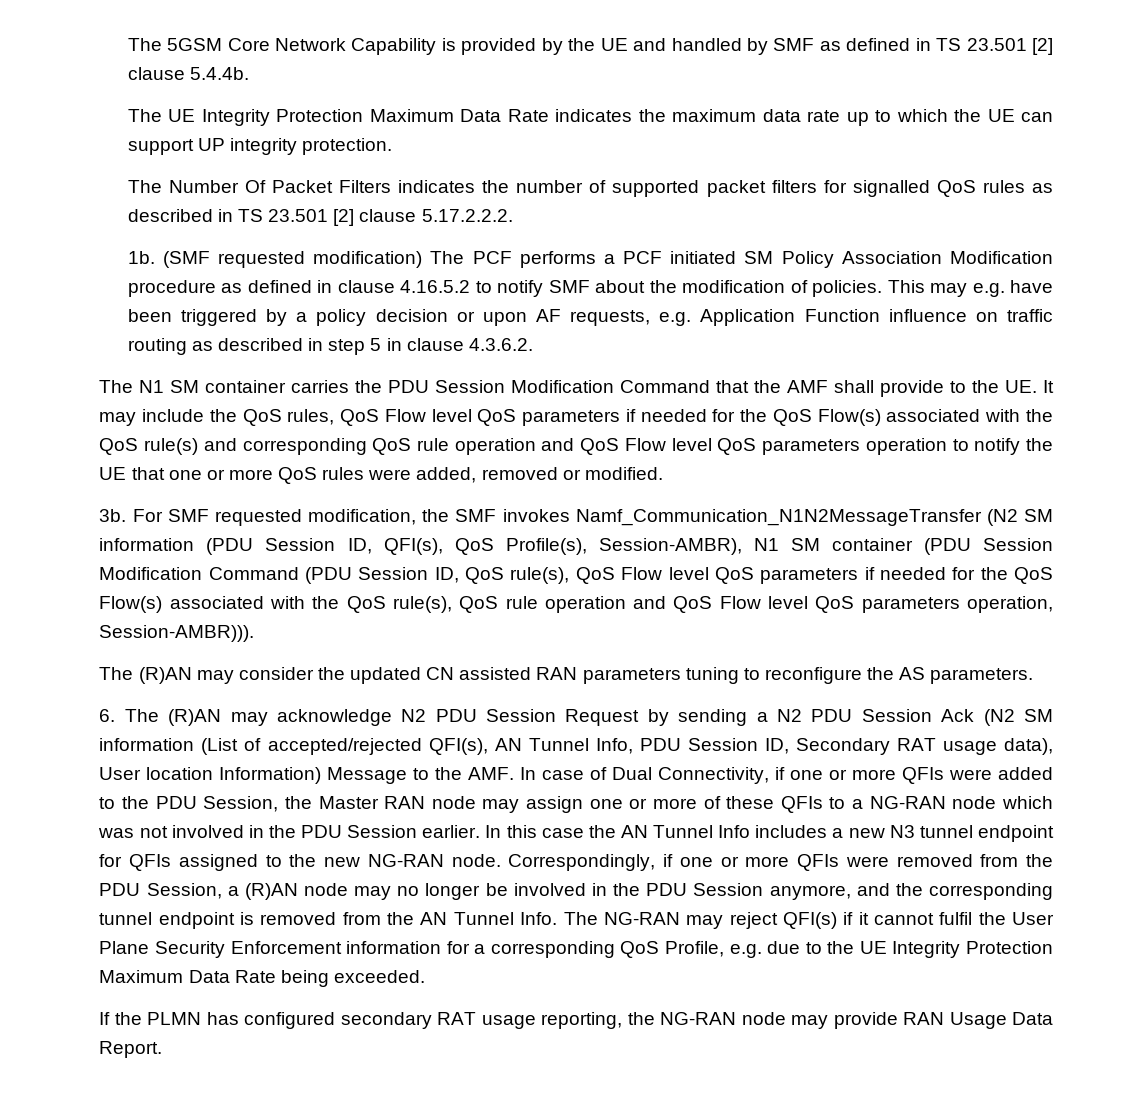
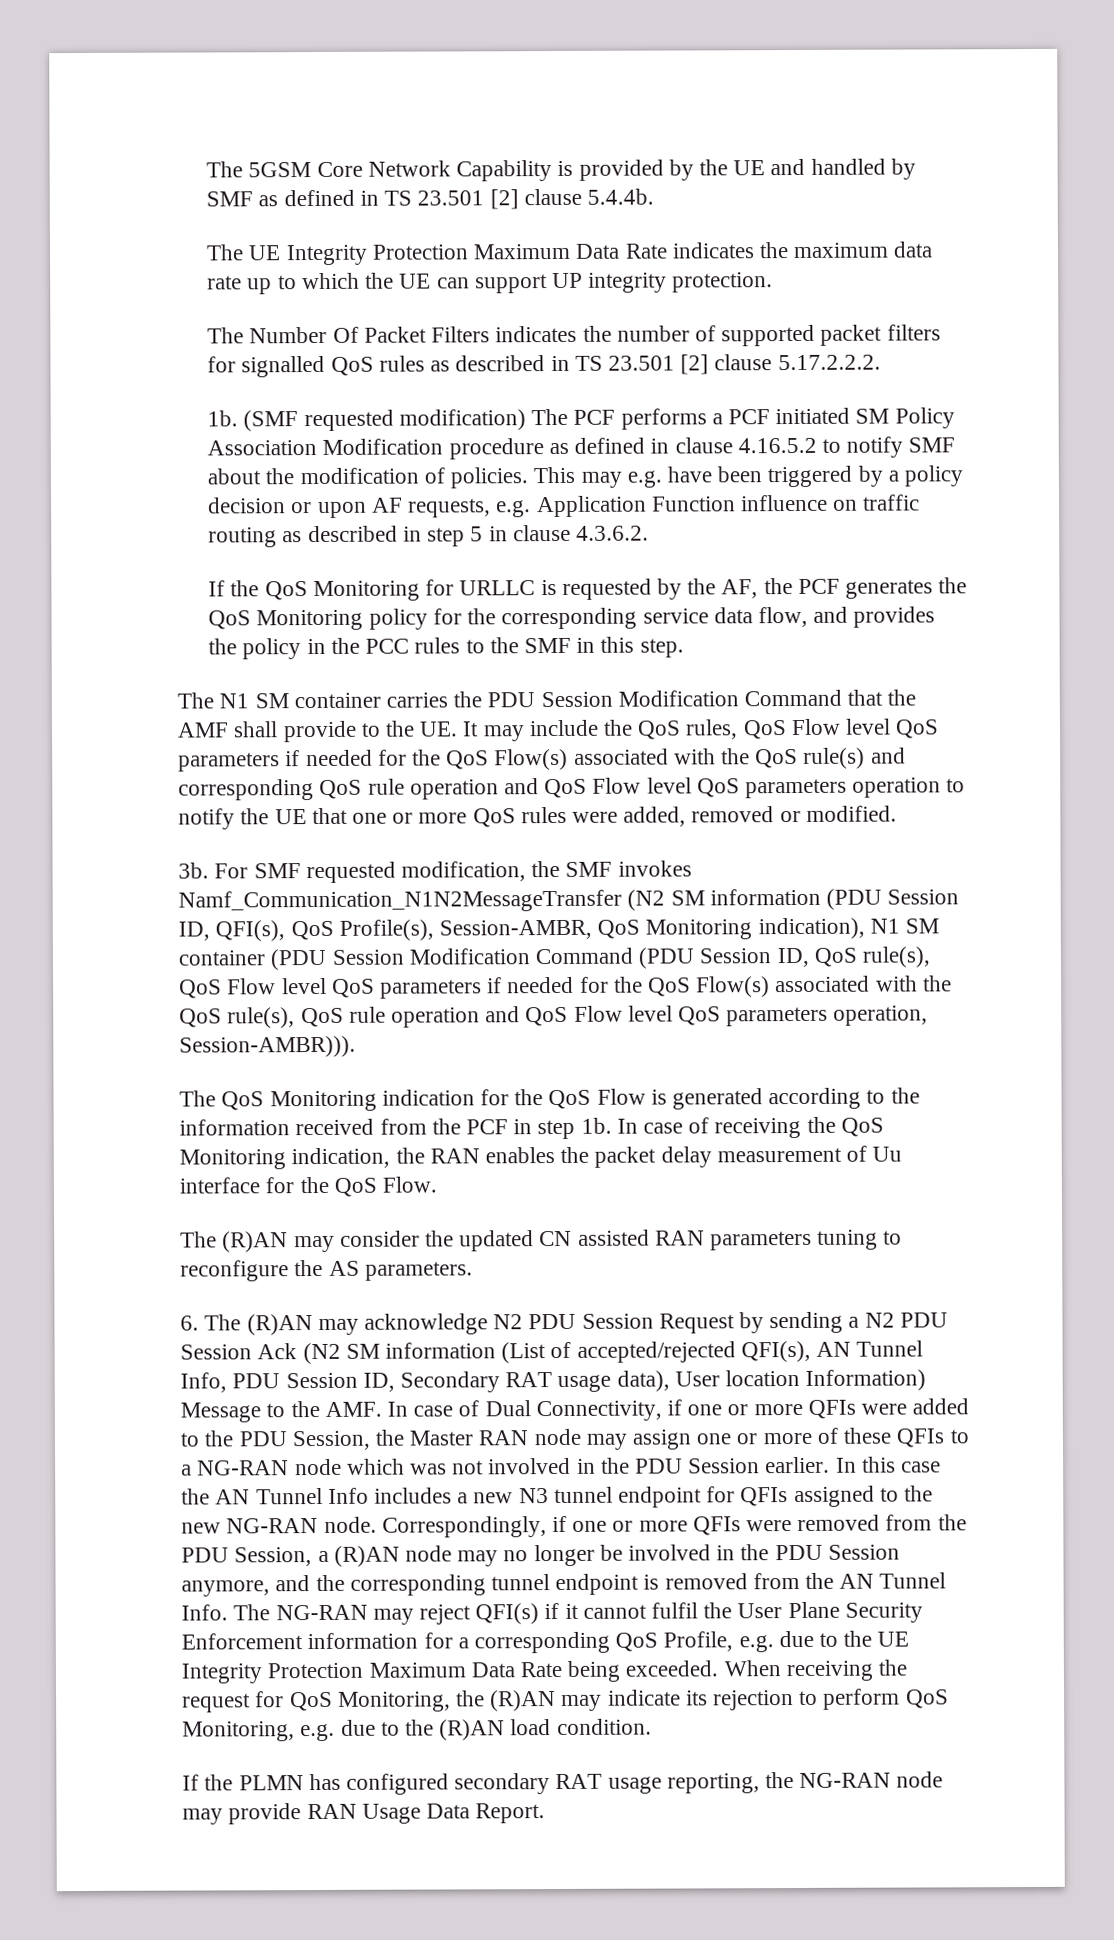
(533, 344) none -> [208,577,968,602] [208,606,936,631] [208,636,684,660] // If the QoS Monitoring for URLLC is requested by the AF, the PCF generates the QoS Monitoring policy for the corresponding service data flow, and provides the policy in the PCC rules to the SMF in this step.
[598,538,742,555] Session-AMBR), -> [438,917,865,940] Session-AMBR, QoS Monitoring indication),
(255, 633) none -> [179,1087,920,1112] [179,1116,884,1140] [179,1145,903,1170] [179,1176,437,1197] // The QoS Monitoring indication for the QoS Flow is generated according to the information received from the PCF in step 1b. In case of receiving the QoS Monitoring indication, the RAN enables the packet delay measurement of Uu interface for the QoS Flow.
(425, 976) none -> [723,1659,908,1682] [182,1688,949,1713] [182,1718,652,1742] When receiving the request for QoS Monitoring, the (R)AN may indicate its rejection to perform QoS Monitoring, e.g. due to the (R)AN load condition.

